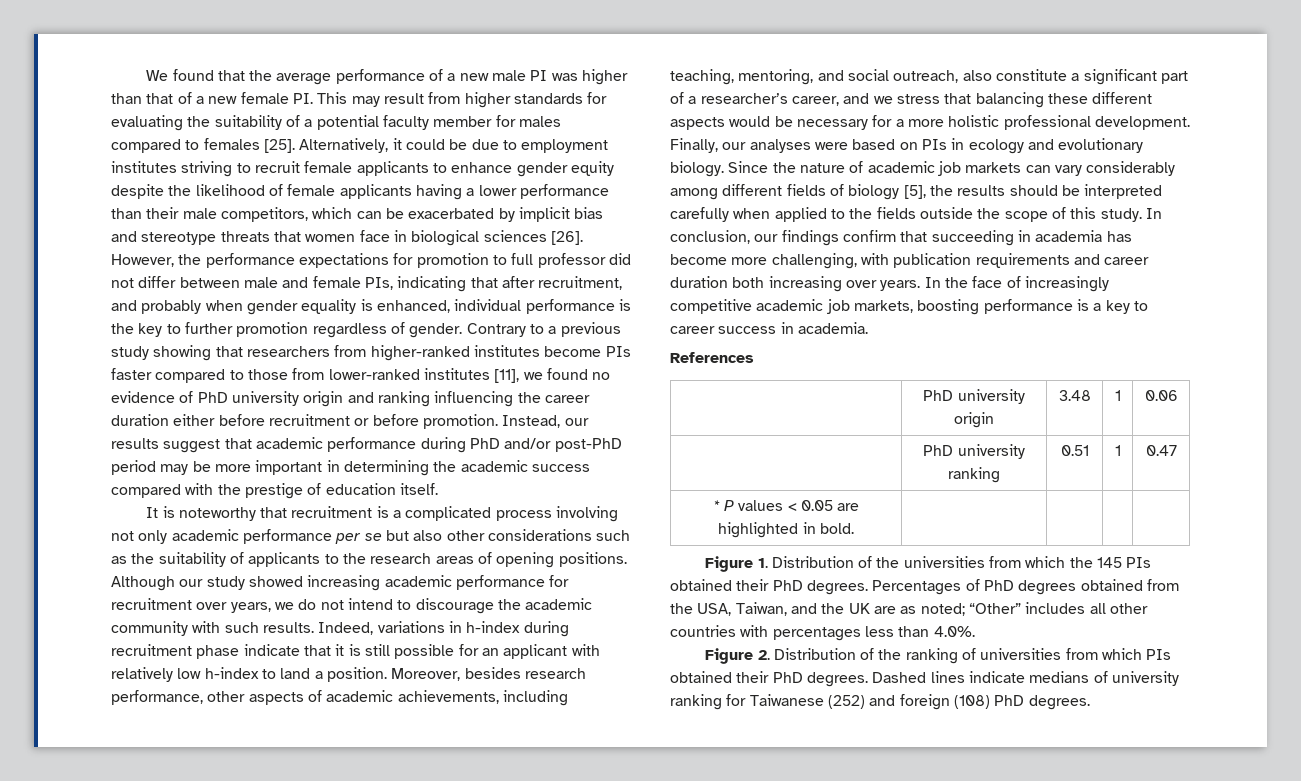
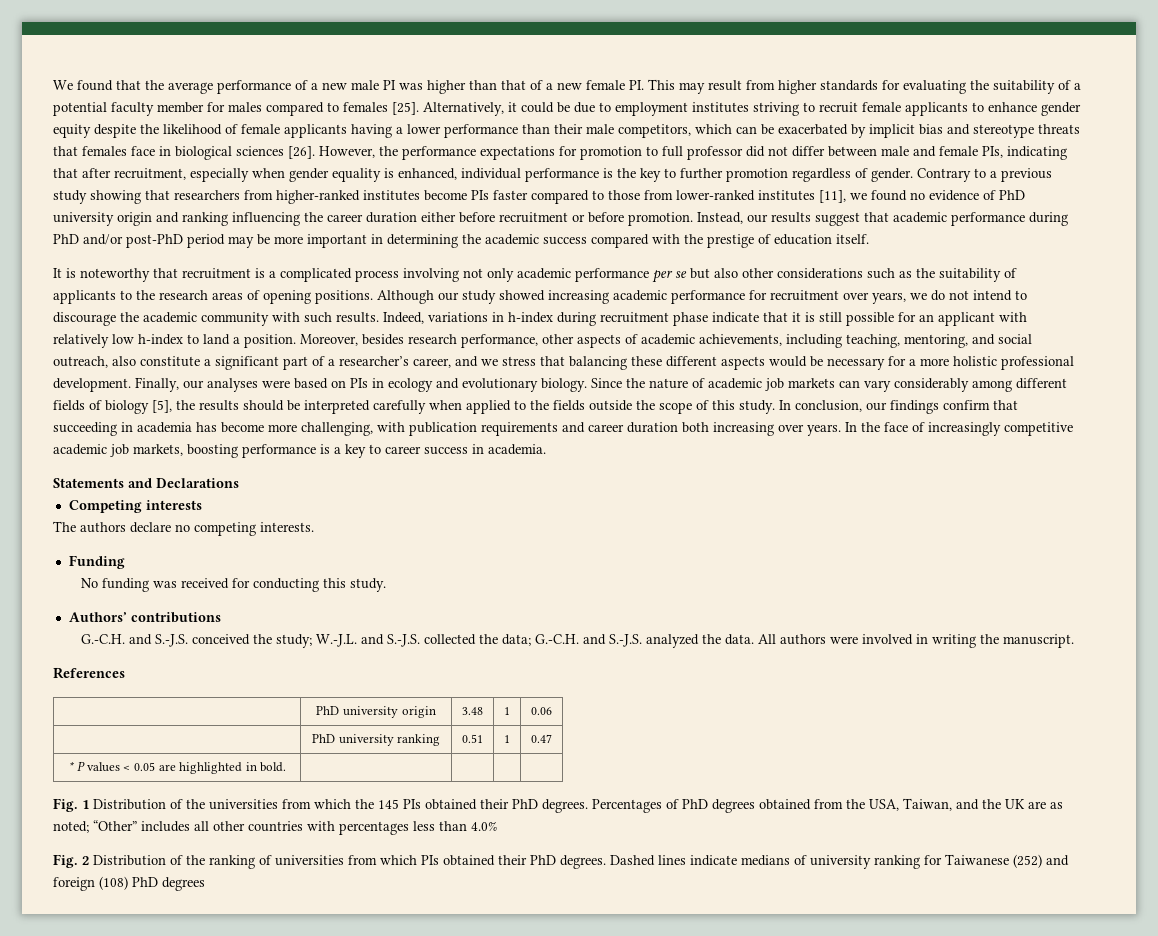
[305,234,356,242] women -> [82,146,127,156] females
[111,300,202,314] and probably -> [190,168,249,182] especially
(868, 328) none -> [53,478,239,488] [68,500,202,513] [53,521,314,536] [68,555,125,569] [80,578,386,592] [68,612,221,623] [80,634,1074,648] // Statements and Declarations // Competing interests // The authors declare no competing interests. // Funding // No funding was received for conducting this study. // Authors’ contributions // G.-C.H. and S.-J.S. conceived the study; W.-J.L. and S.-J.S. collected the data; G.-C.H. and S.-J.S. analyzed the data. All authors were involved in writing the manuscript.
[705,556,768,572] Figure 1. -> [53,798,89,812] Fig. 1
[933,626,975,637] [705,648,770,664] 4.0%. // Figure 2. -> [471,821,497,831] [53,854,89,868] 4.0% // Fig. 2
[1028,695,1090,710] degrees. -> [162,877,205,891] degrees

